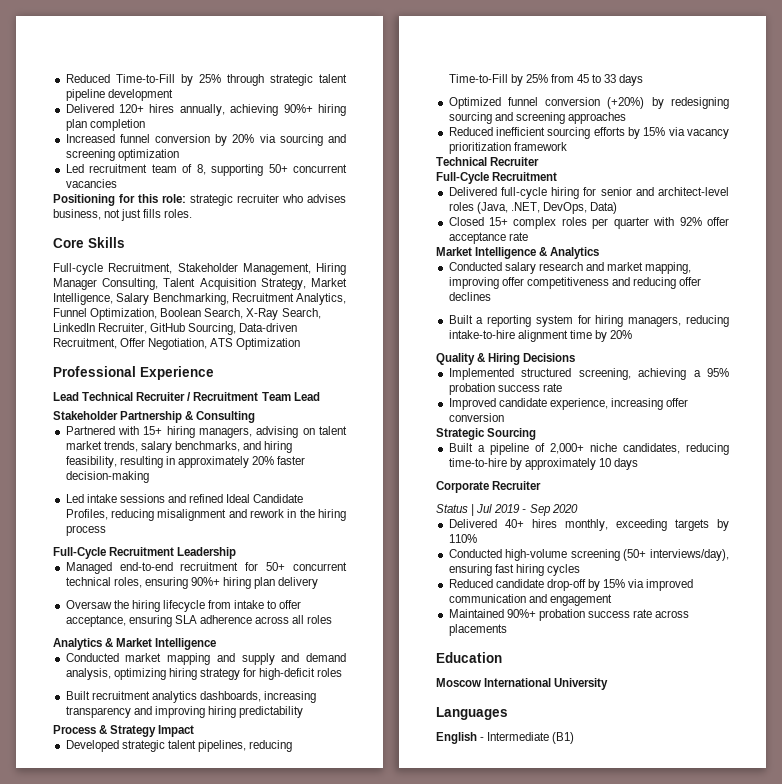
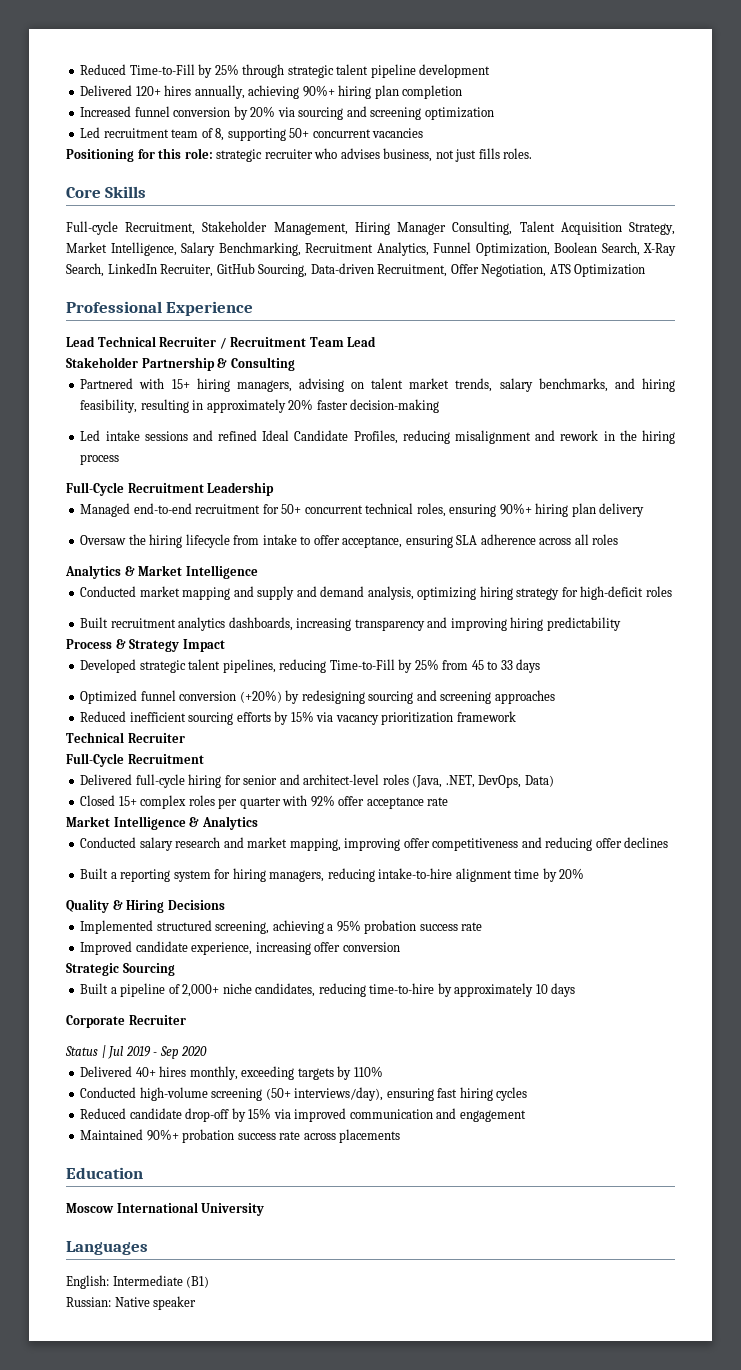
[436,732,485,744] English - -> [66,1275,109,1289] English:
(575, 738) none -> [66,1296,197,1310] // Russian: Native speaker

